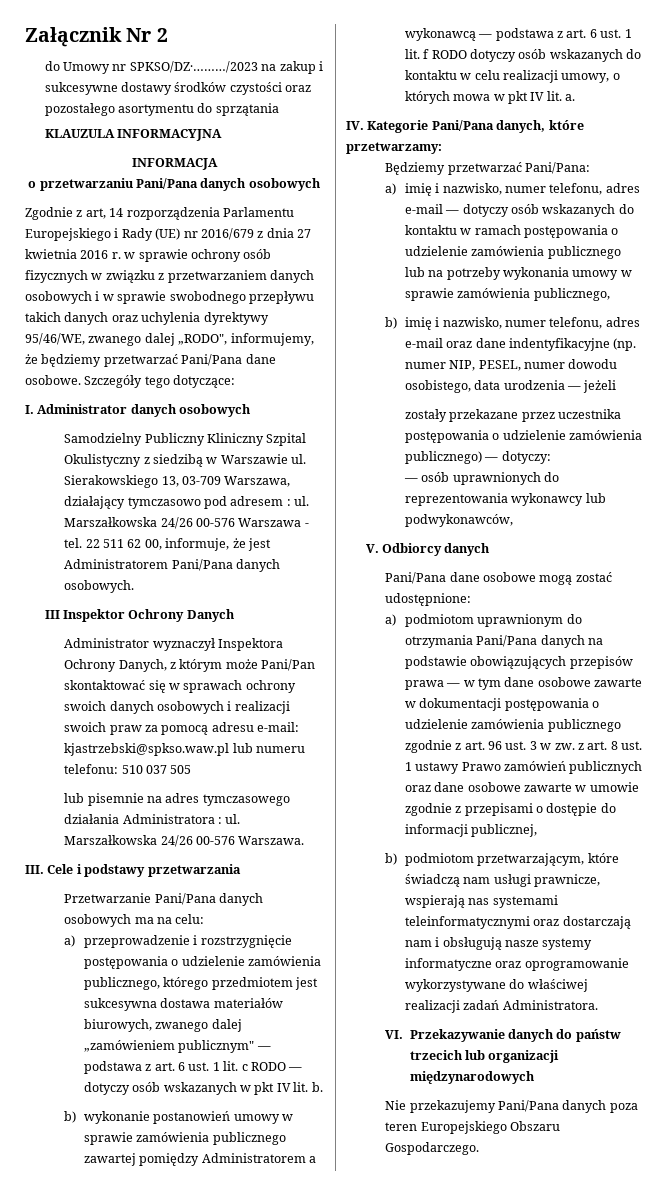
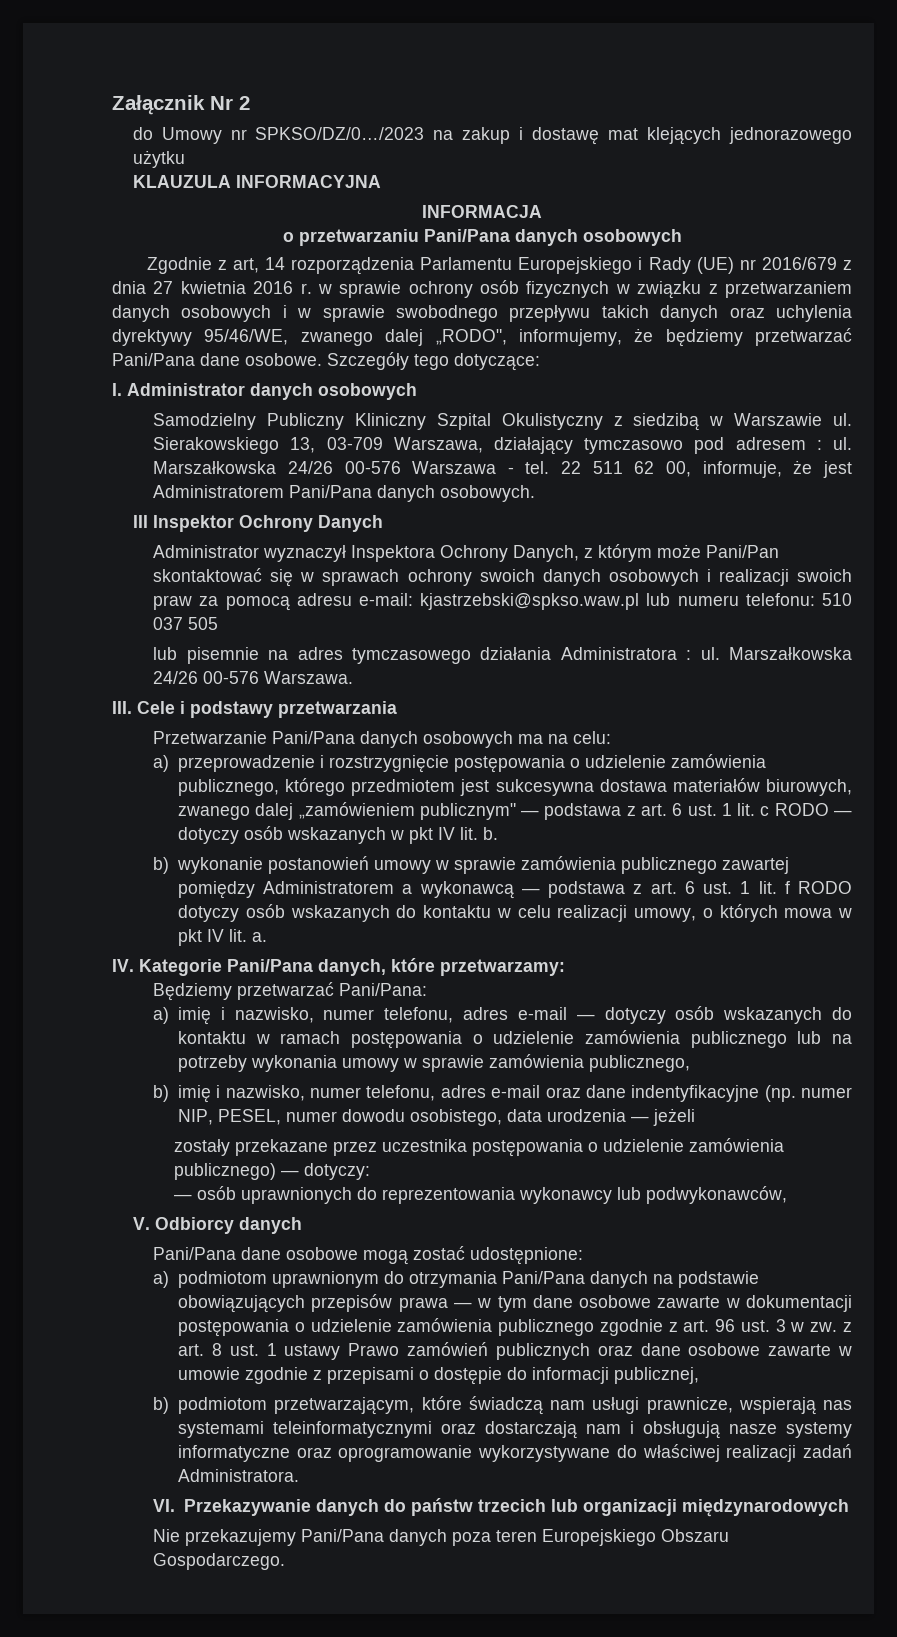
[129,61,258,73] SPKSO/DZ·………/2023 -> [255,127,425,140] SPKSO/DZ/0…/2023
[44,82,312,95] [44,103,279,116] sukcesywne dostawy środków czystości oraz pozostałego asortymentu do sprzątania -> [532,127,853,145] [132,150,185,168] dostawę mat klejących jednorazowego użytku

